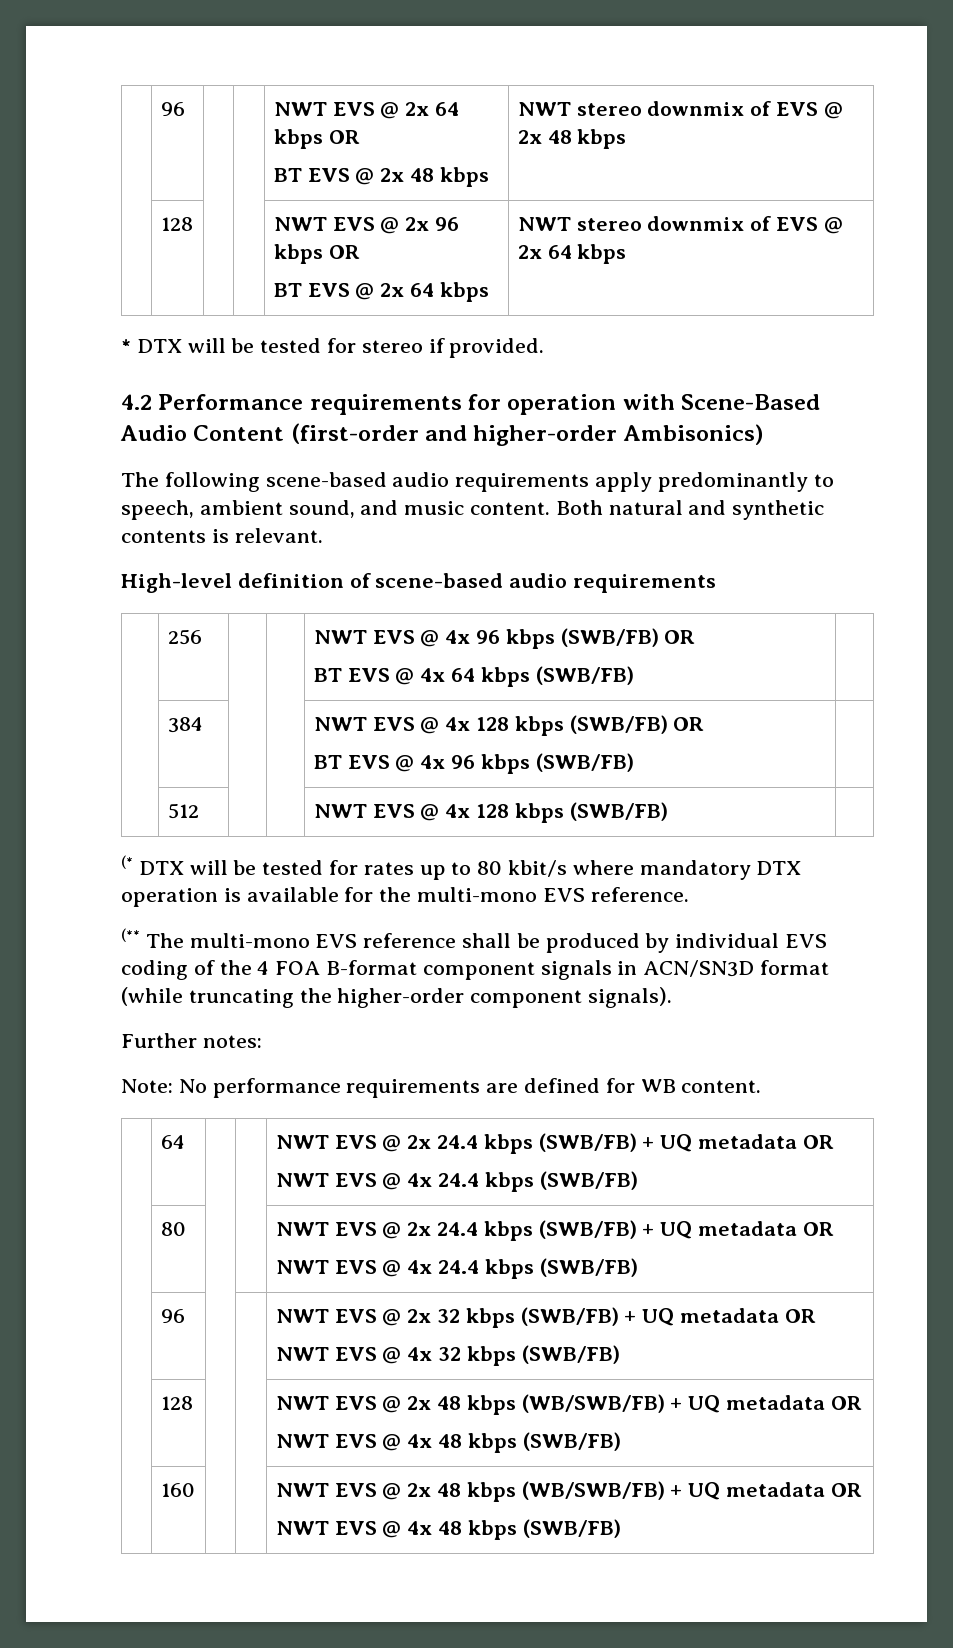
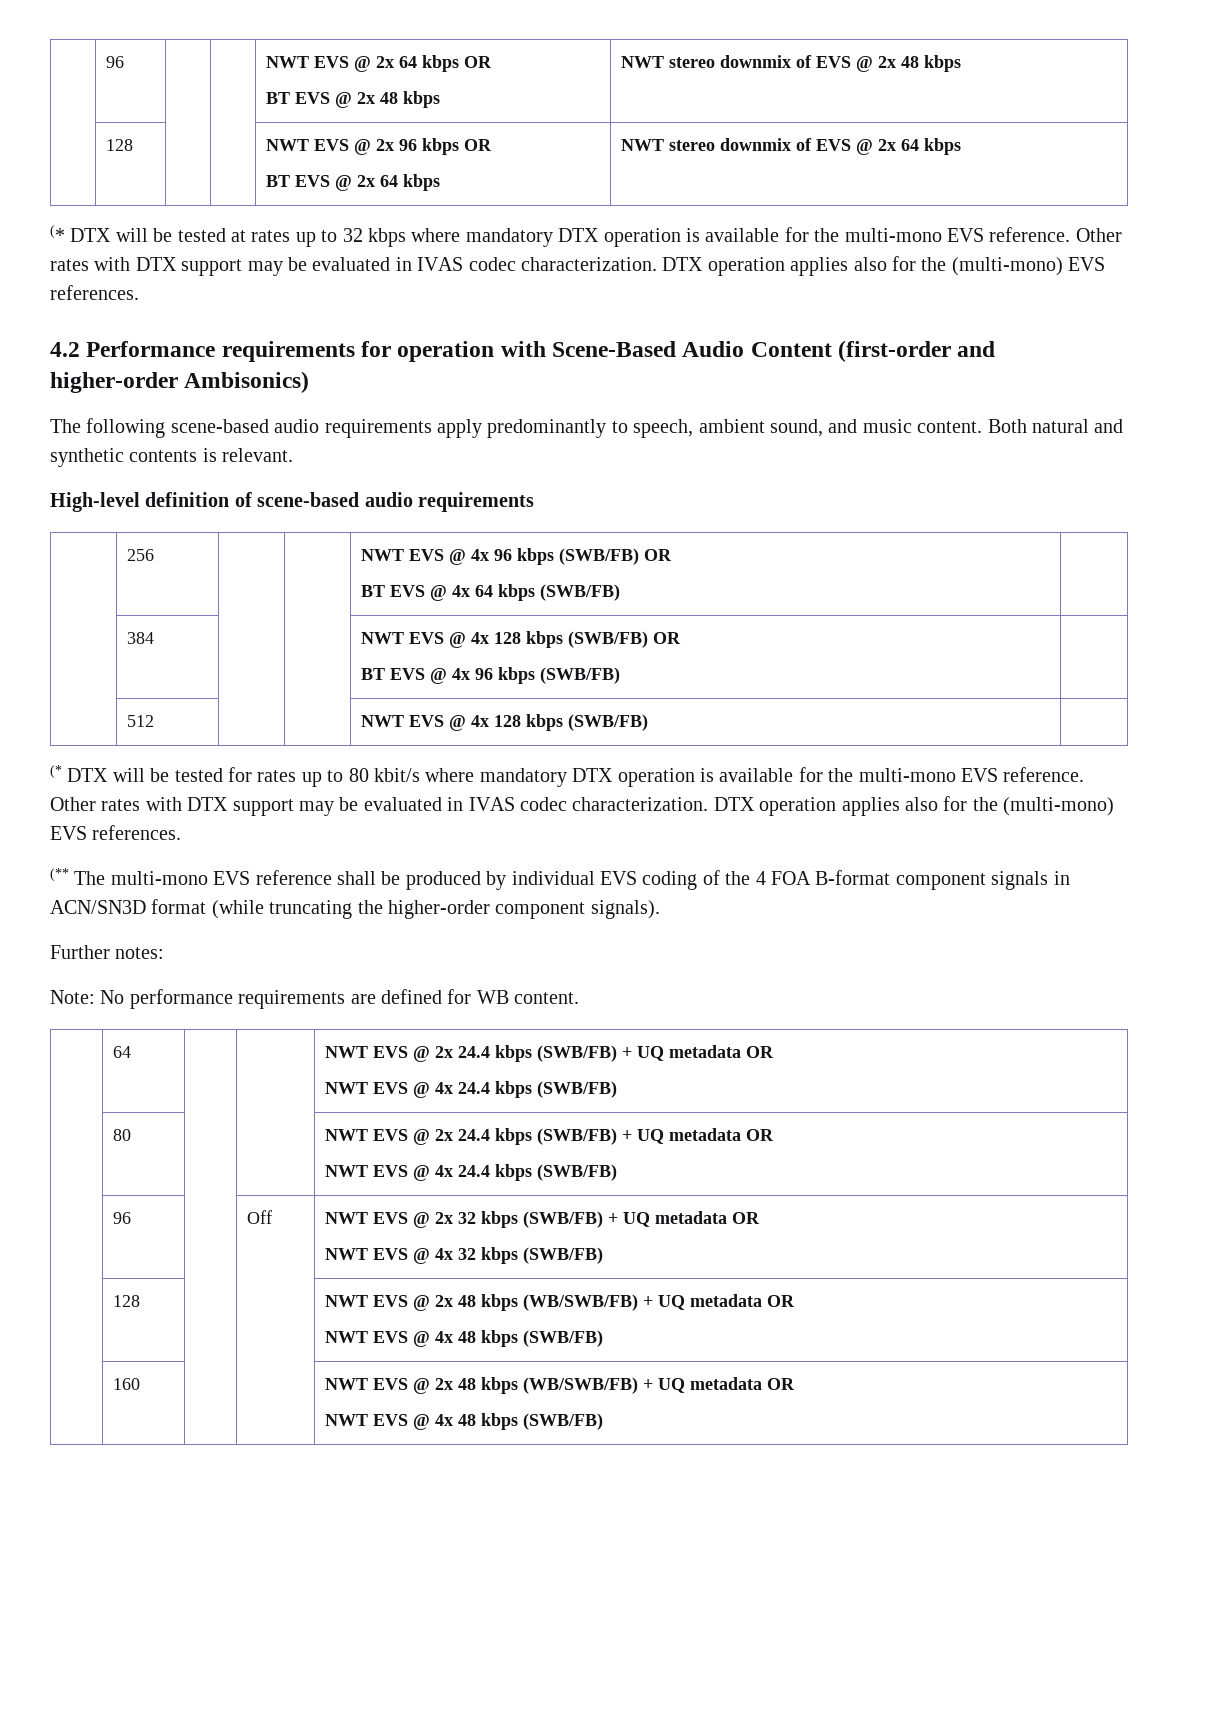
[121,338,545,358] * DTX will be tested for stereo if provided. -> [50,225,1122,247] [50,256,1106,276] [50,285,139,300] (* DTX will be tested at rates up to 32 kbps where mandatory DTX operation is available for the multi-mono EVS reference. Other rates with DTX support may be evaluated in IVAS codec characterization. DTX operation applies also for the (multi-mono) EVS references.
(689, 894) none -> [50,796,1115,816] [50,825,182,840] Other rates with DTX support may be evaluated in IVAS codec characterization. DTX operation applies also for the (multi-mono) EVS references.
(185, 1316) none -> [247,1210,273,1224] Off

